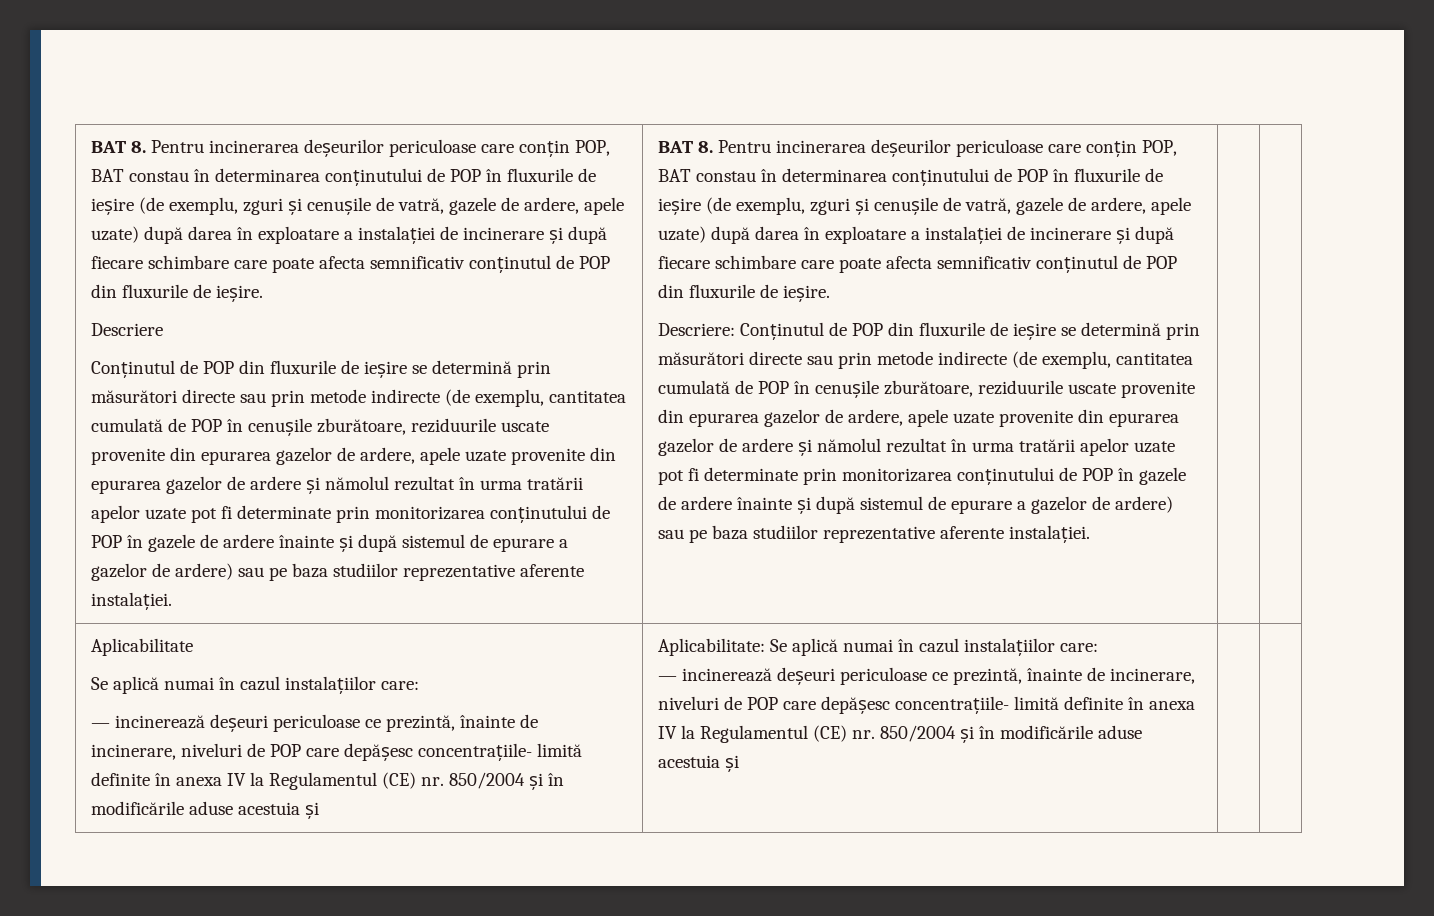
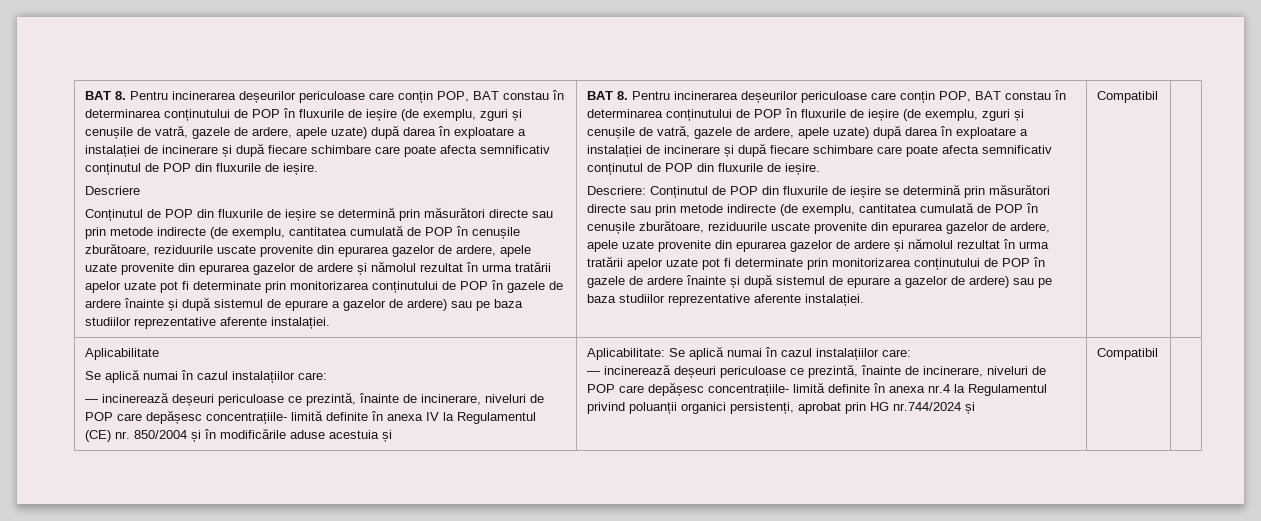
(1090, 534) none -> [1097,91,1159,103] Compatibil
[657,725,1142,743] [657,755,739,772] IV la Regulamentul (CE) nr. 850/2004 și în modificările aduse acestuia și | -> [928,384,1048,396] [587,402,976,414] [1097,348,1159,360] nr.4 la Regulamentul privind poluanții organici persistenți, aprobat prin HG nr.744/2024 și | Compatibil

